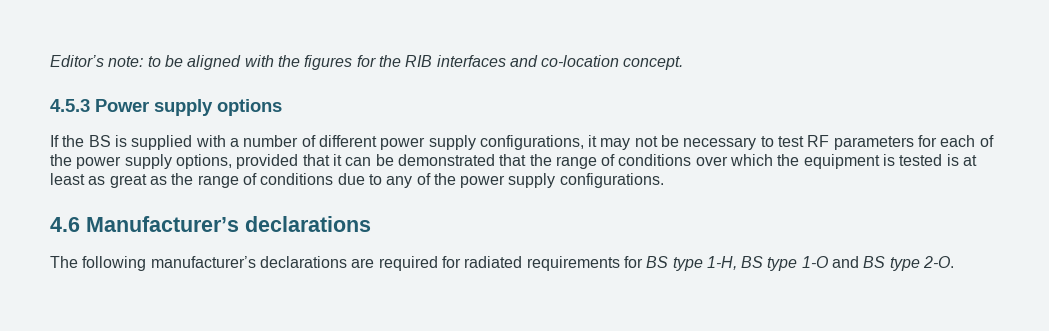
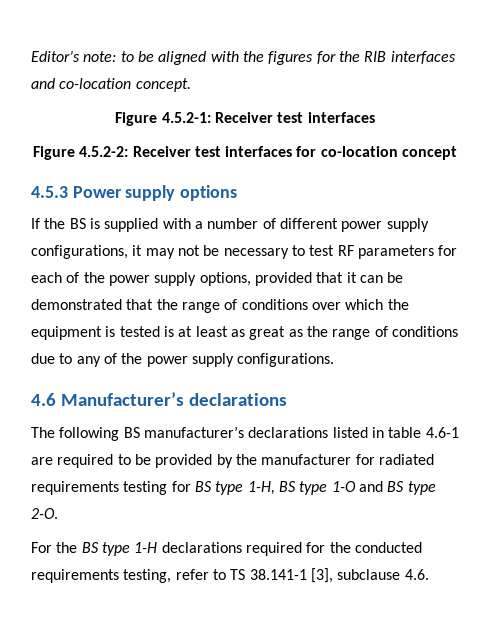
(684, 63) none -> [115,112,375,126] [32,146,458,160] // Figure 4.5.2-1: Receiver test interfaces // Figure 4.5.2-2: Receiver test interfaces for co-location concept
(147, 263) none -> [123,427,140,438] BS
[351,256,438,271] are required -> [332,427,459,438] [31,454,352,468] listed in table 4.6-1 are required to be provided by the manufacturer
(620, 263) none -> [123,481,168,495] testing
(955, 262) none -> [31,542,422,556] [31,568,429,583] // For the BS type 1-H declarations required for the conducted requirements testing, refer to TS 38.141-1 [3], subclause 4.6.

